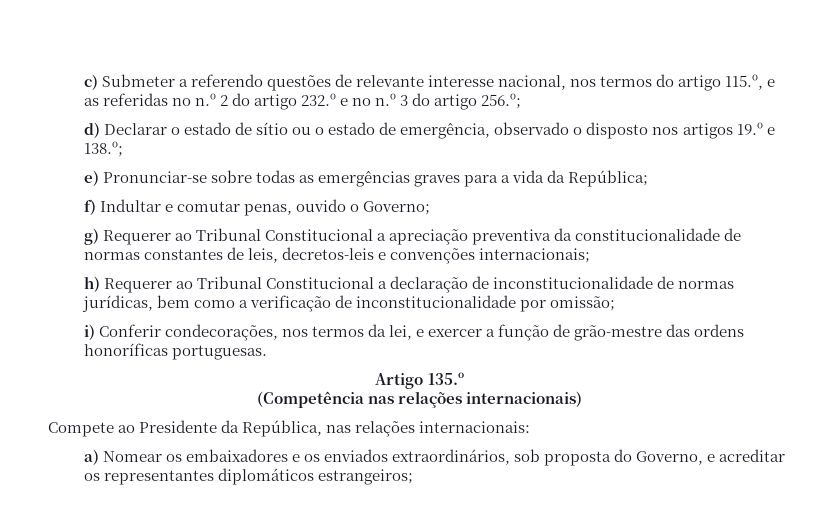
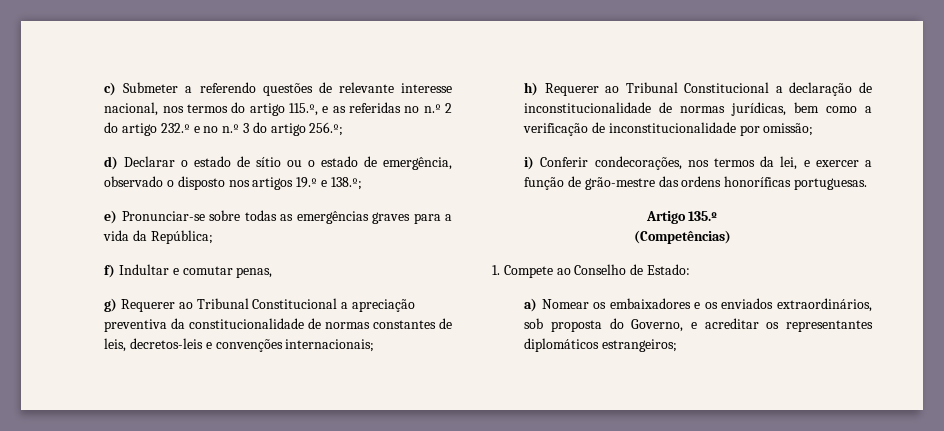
[296,199,431,215] ouvido o Governo; -> (273, 272) none
[256,391,583,408] [48,420,531,437] (Competência nas relações internacionais) // Compete ao Presidente da República, nas relações internacionais: -> [633,230,731,244] [492,264,690,278] (Competências) // 1. Compete ao Conselho de Estado:

